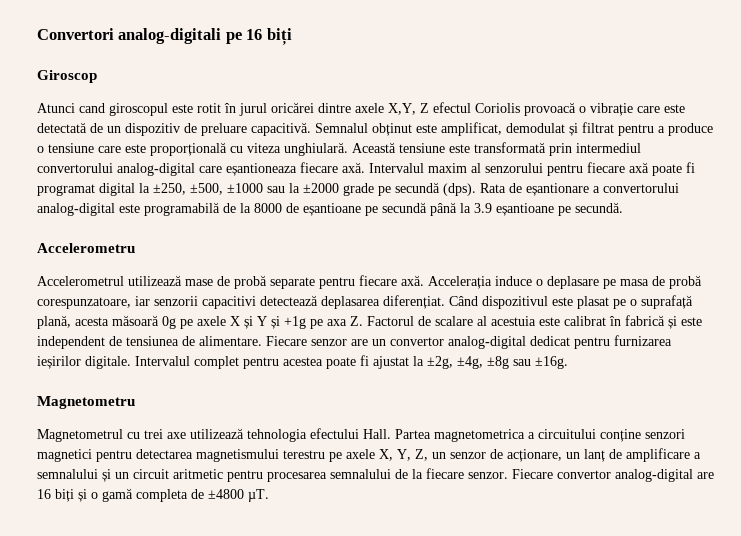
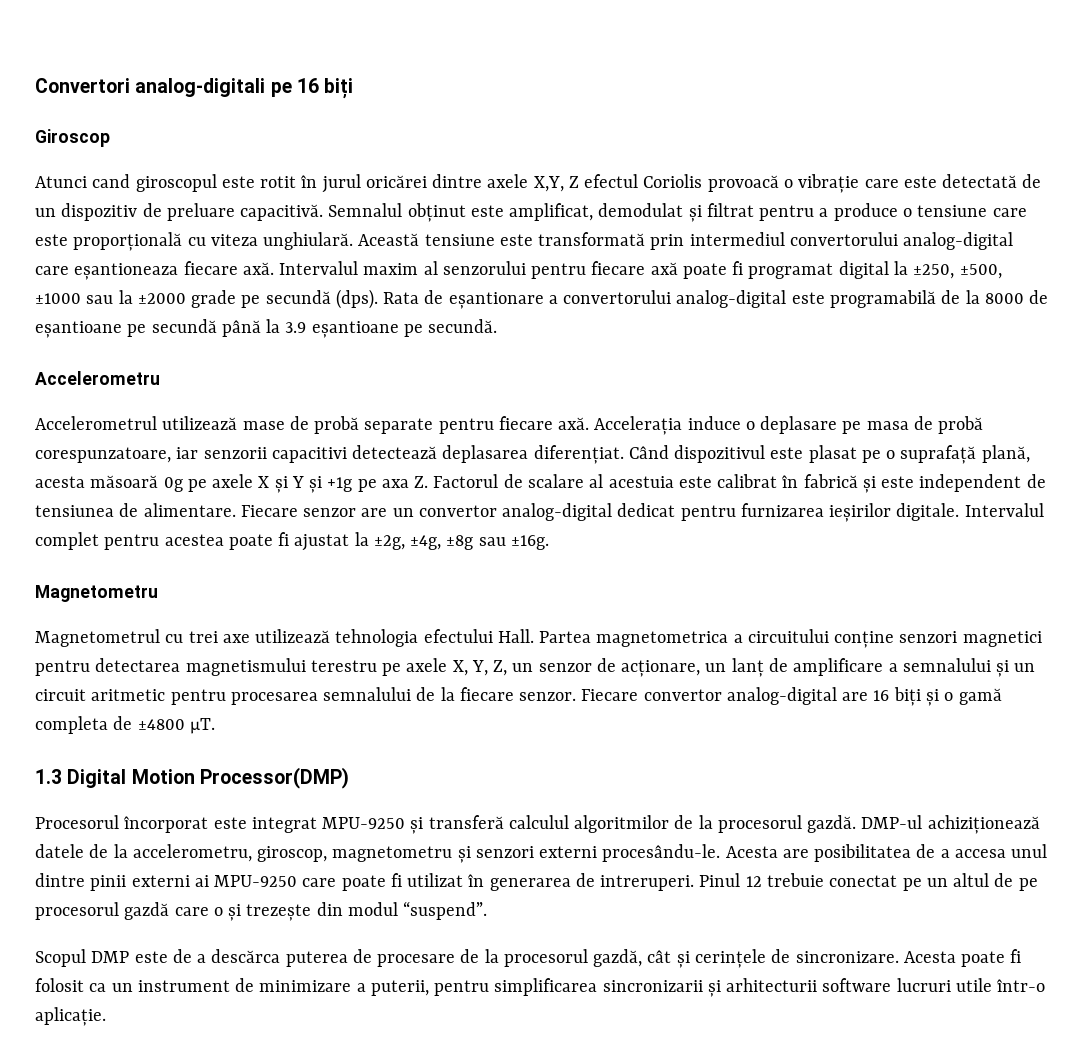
(269, 495) none -> [35,767,349,789] [35,815,1040,834] [35,844,1048,863] [35,873,1038,891] [35,901,488,921] [35,949,1022,968] [35,978,1046,997] [35,1007,106,1026] // 1.3 Digital Motion Processor(DMP) // Procesorul încorporat este integrat MPU-9250 și transferă calculul algoritmilor de la procesorul gazdă. DMP-ul achiziționează datele de la accelerometru, giroscop, magnetometru și senzori externi procesându-le. Acesta are posibilitatea de a accesa unul dintre pinii externi ai MPU-9250 care poate fi utilizat în generarea de intreruperi. Pinul 12 trebuie conectat pe un altul de pe procesorul gazdă care o și trezește din modul “suspend”. // Scopul DMP este de a descărca puterea de procesare de la procesorul gazdă, cât și cerințele de sincronizare. Acesta poate fi folosit ca un instrument de minimizare a puterii, pentru simplificarea sincronizarii și arhitecturii software lucruri utile într-o aplicație.

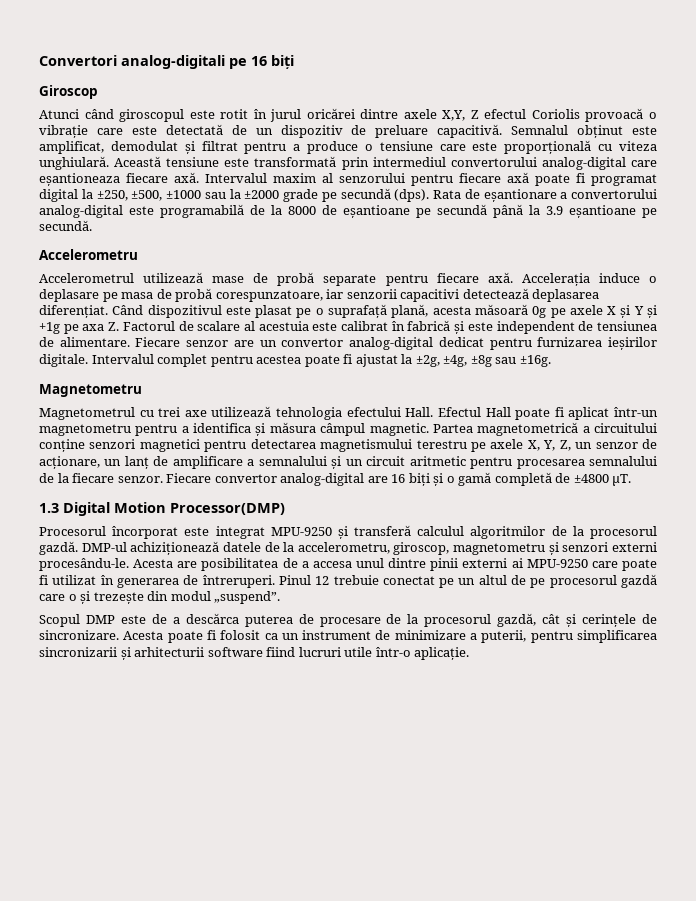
[92,174,131,188] cand -> [84,109,114,119] când
[539,631,729,647] Partea magnetometrica -> [437,407,659,420] [39,422,579,436] Efectul Hall poate fi aplicat într-un magnetometru pentru a identifica și măsura câmpul magnetic. Partea magnetometrică
[35,716,108,734] completa -> [494,472,552,486] completă
[600,875,695,891] intreruperi. -> [202,575,275,588] întreruperi.
[403,901,488,920] “suspend”. -> [214,591,281,604] „suspend”.
(892, 985) none -> [266,647,296,657] fiind

